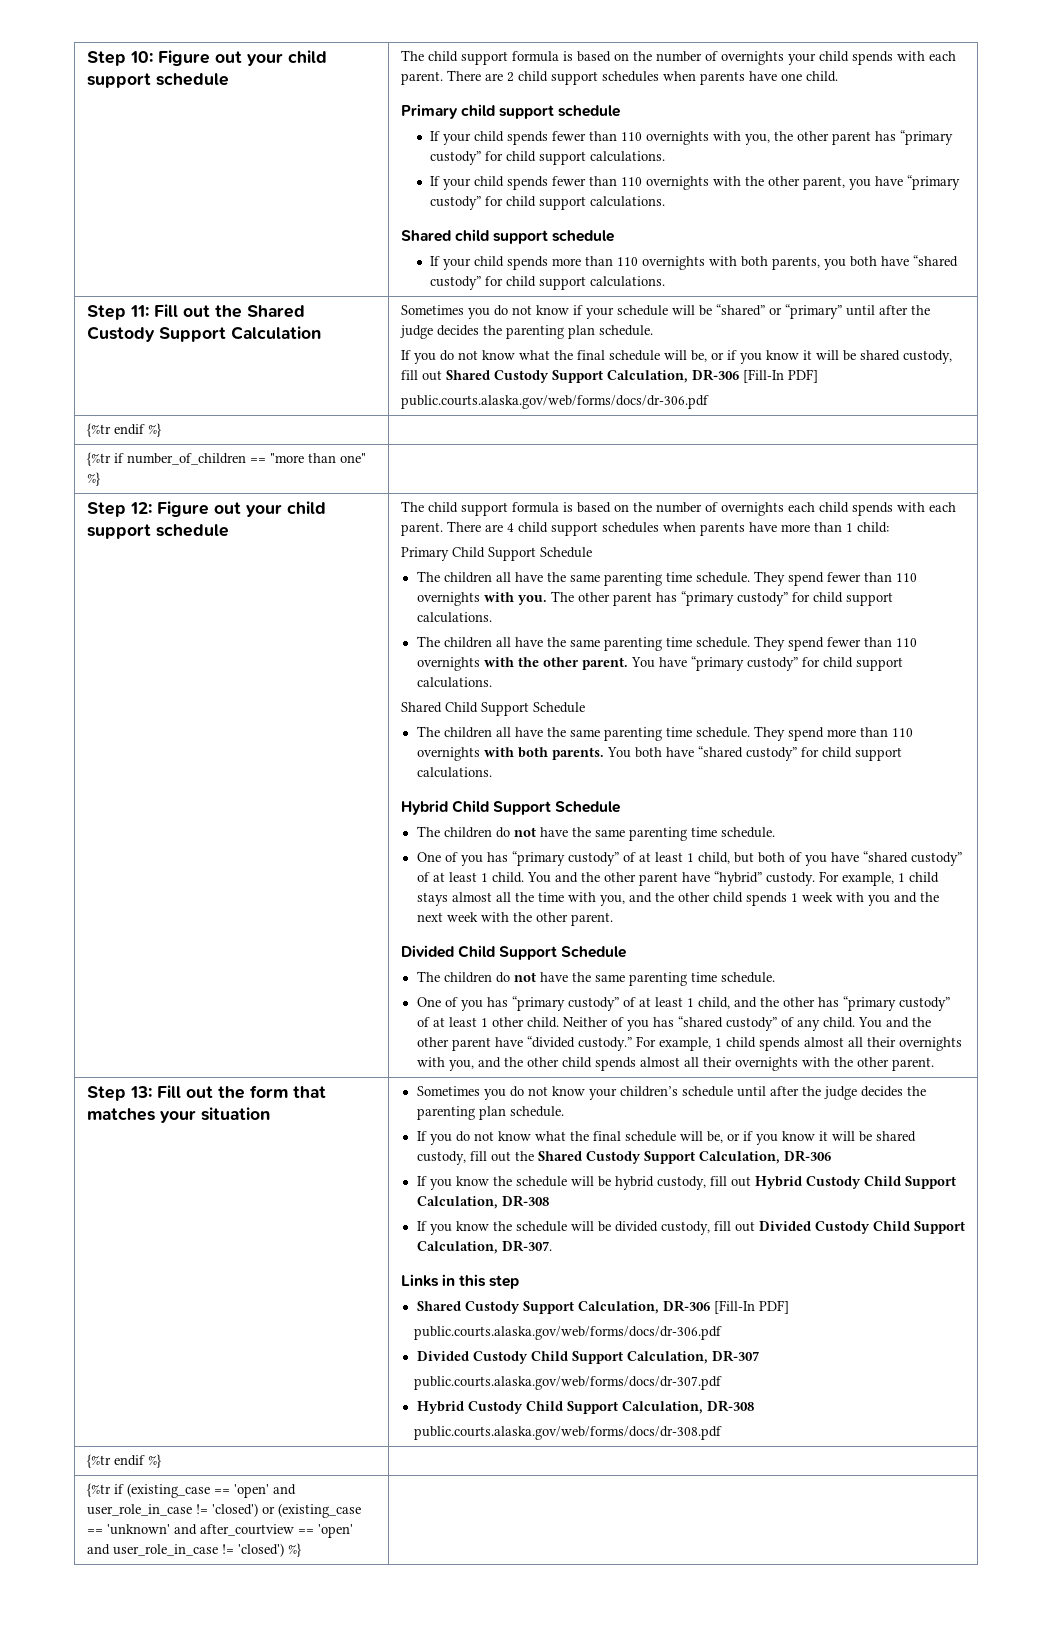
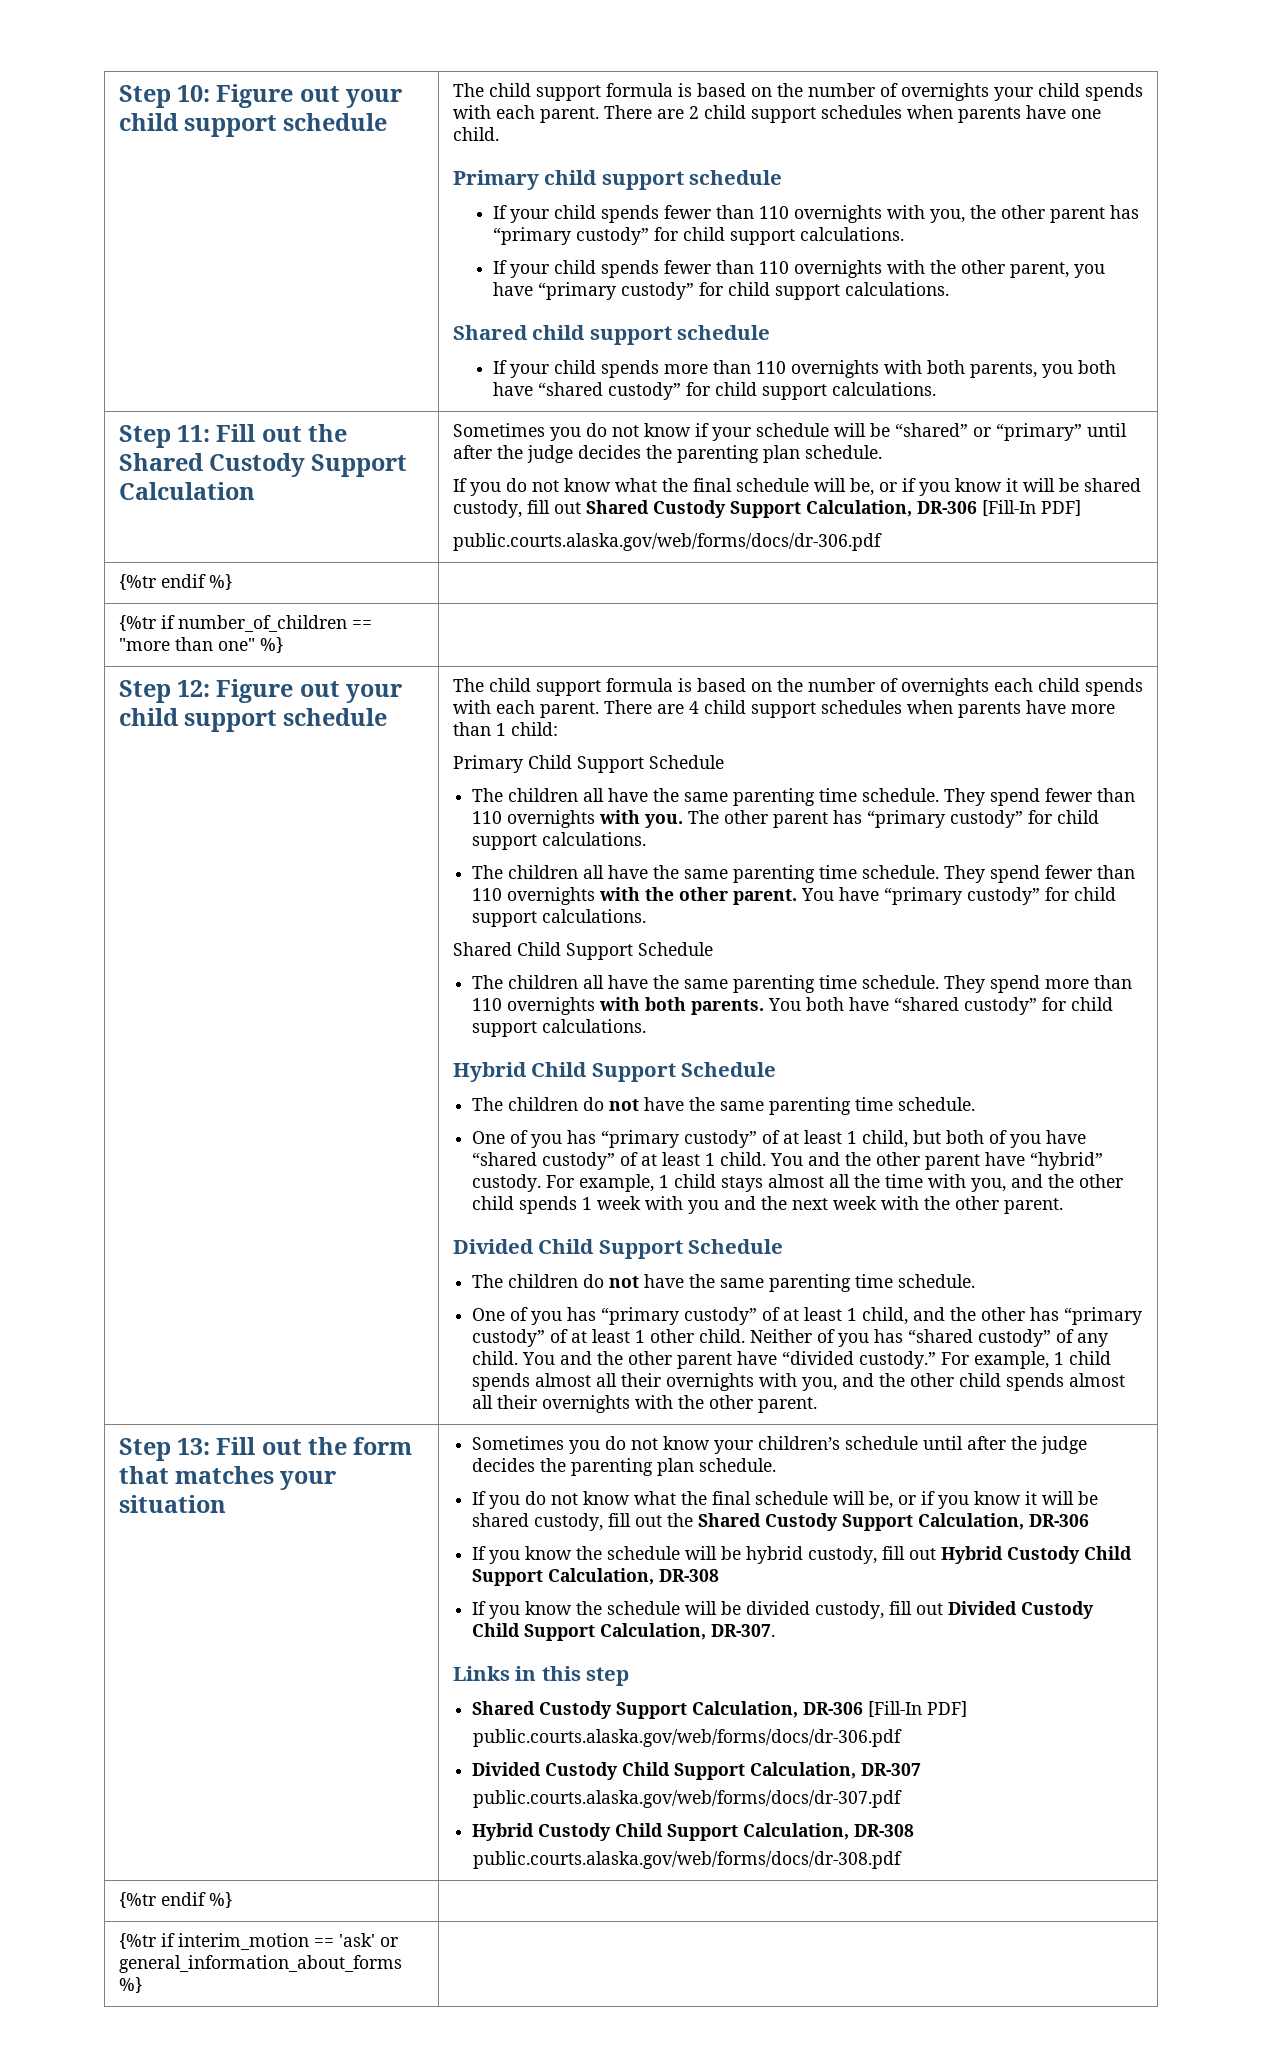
[126,1483,296,1498] [86,1503,361,1518] [86,1524,353,1538] [86,1543,284,1557] (existing_case == 'open' and user_role_in_case != 'closed') or (existing_case == 'unknown' and after_courtview == 'open' and user_role_in_case != 'closed') -> [177,1933,398,1950] [118,1955,402,1973] interim_motion == 'ask' or general_information_about_forms

